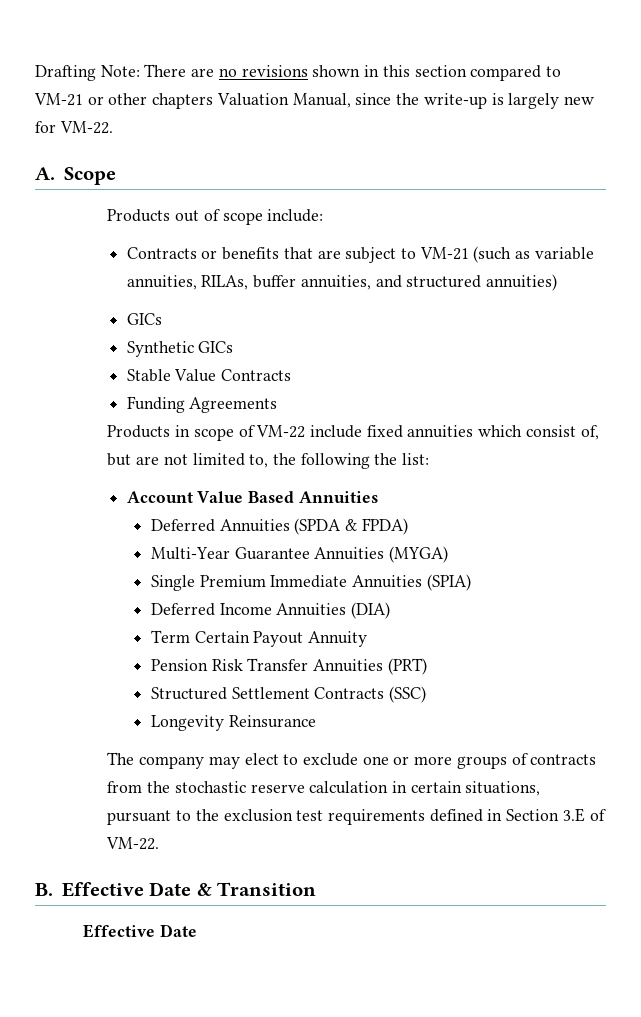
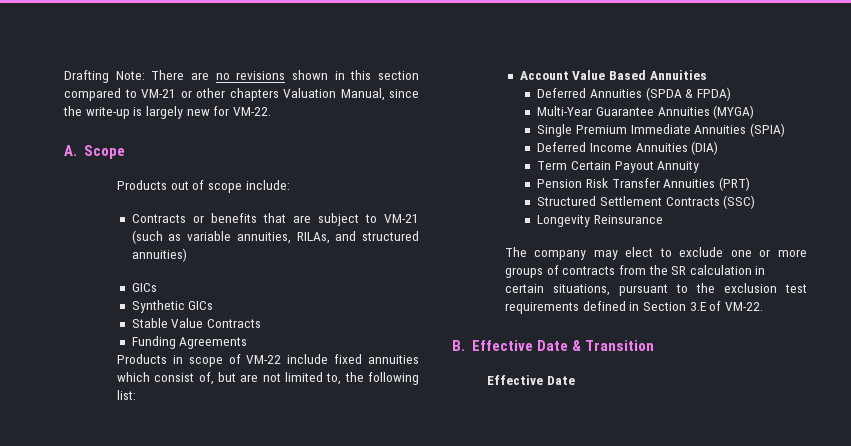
[253,275,371,290] buffer annuities, -> (330, 238) none
[374,453,398,465] the -> (420, 378) none
[174,781,305,793] stochastic reserve -> [671,266,687,275] SR

